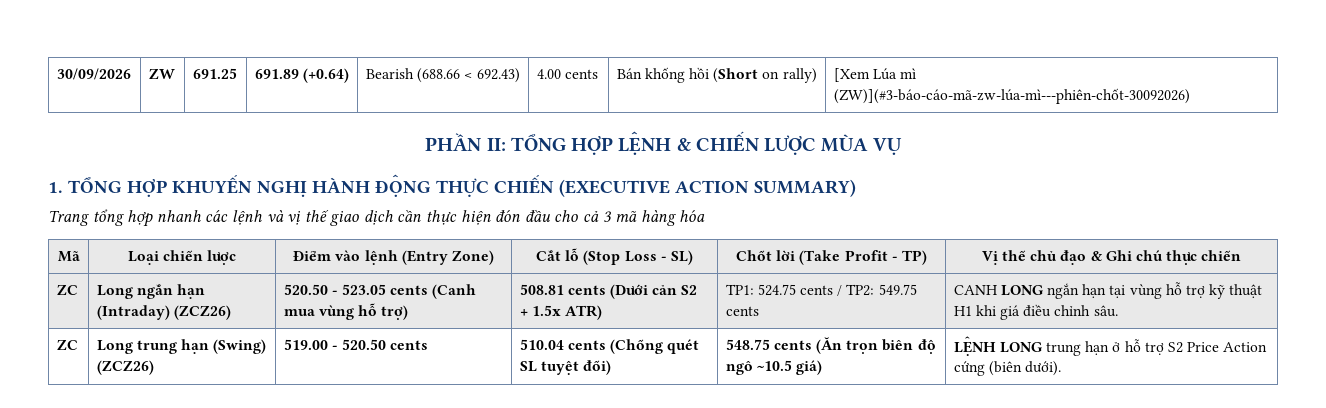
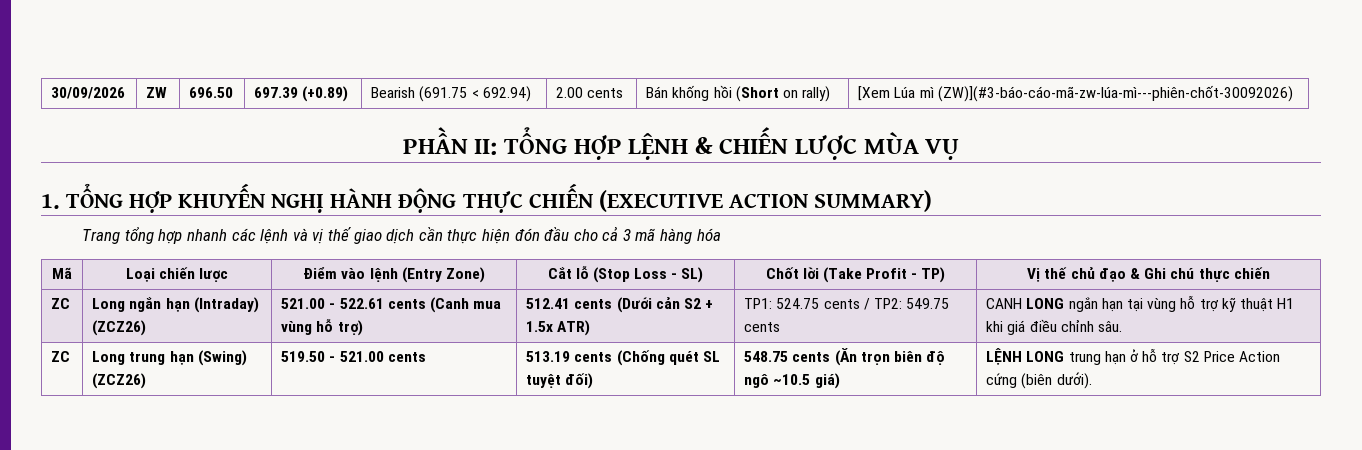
[192,68,237,79] [254,68,349,83] [365,68,521,83] [536,69,561,79] 691.25 | 691.89 (+0.64) | Bearish (688.66 < 692.43) | 4.00 -> [189,87,234,98] [254,86,349,102] [371,86,531,102] [556,87,584,98] 696.50 | 697.39 (+0.89) | Bearish (691.75 < 692.94) | 2.00
[283,284,387,295] 520.50 - 523.05 -> [281,298,384,309] 521.00 - 522.61
[519,284,564,295] 508.81 -> [526,298,571,309] 512.41
[283,339,429,350] [519,339,564,350] 519.00 - 520.50 cents | 510.04 -> [281,351,426,362] [526,351,571,362] 519.50 - 521.00 cents | 513.19

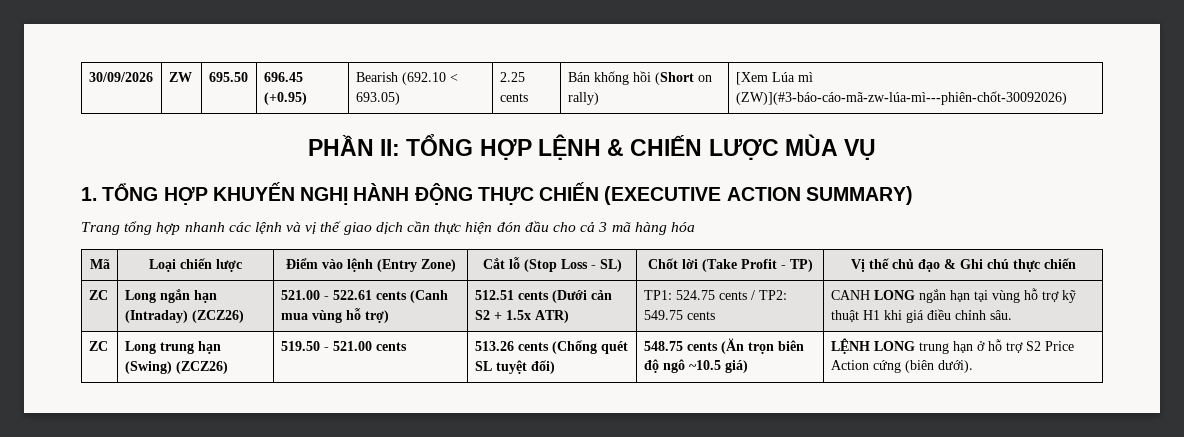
[189,87,234,98] [254,86,349,102] [371,86,531,102] [556,87,584,98] 696.50 | 697.39 (+0.89) | Bearish (691.75 < 692.94) | 2.00 -> [208,72,248,82] [263,72,303,82] [263,92,307,105] [355,72,458,85] [355,92,400,105] [499,72,525,82] 695.50 | 696.45 (+0.95) | Bearish (692.10 < 693.05) | 2.25
[526,298,571,309] 512.41 -> [474,290,514,300] 512.51
[526,351,571,362] 513.19 -> [474,341,514,351] 513.26

